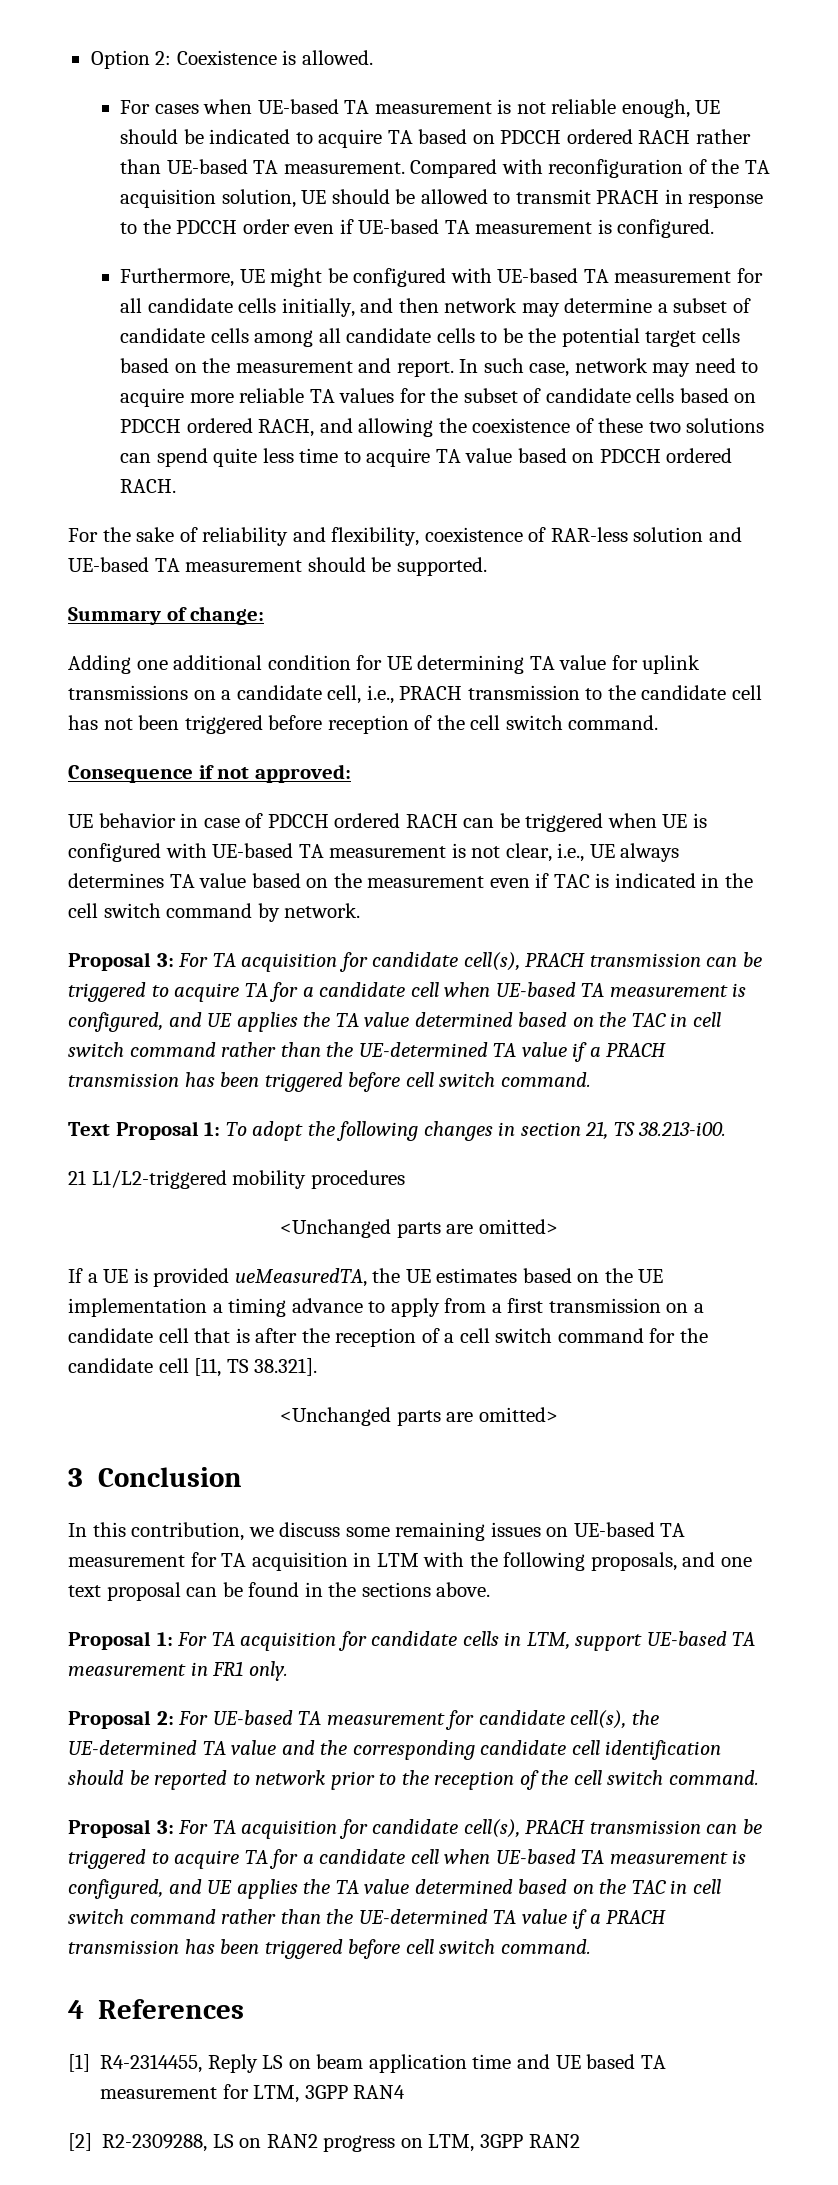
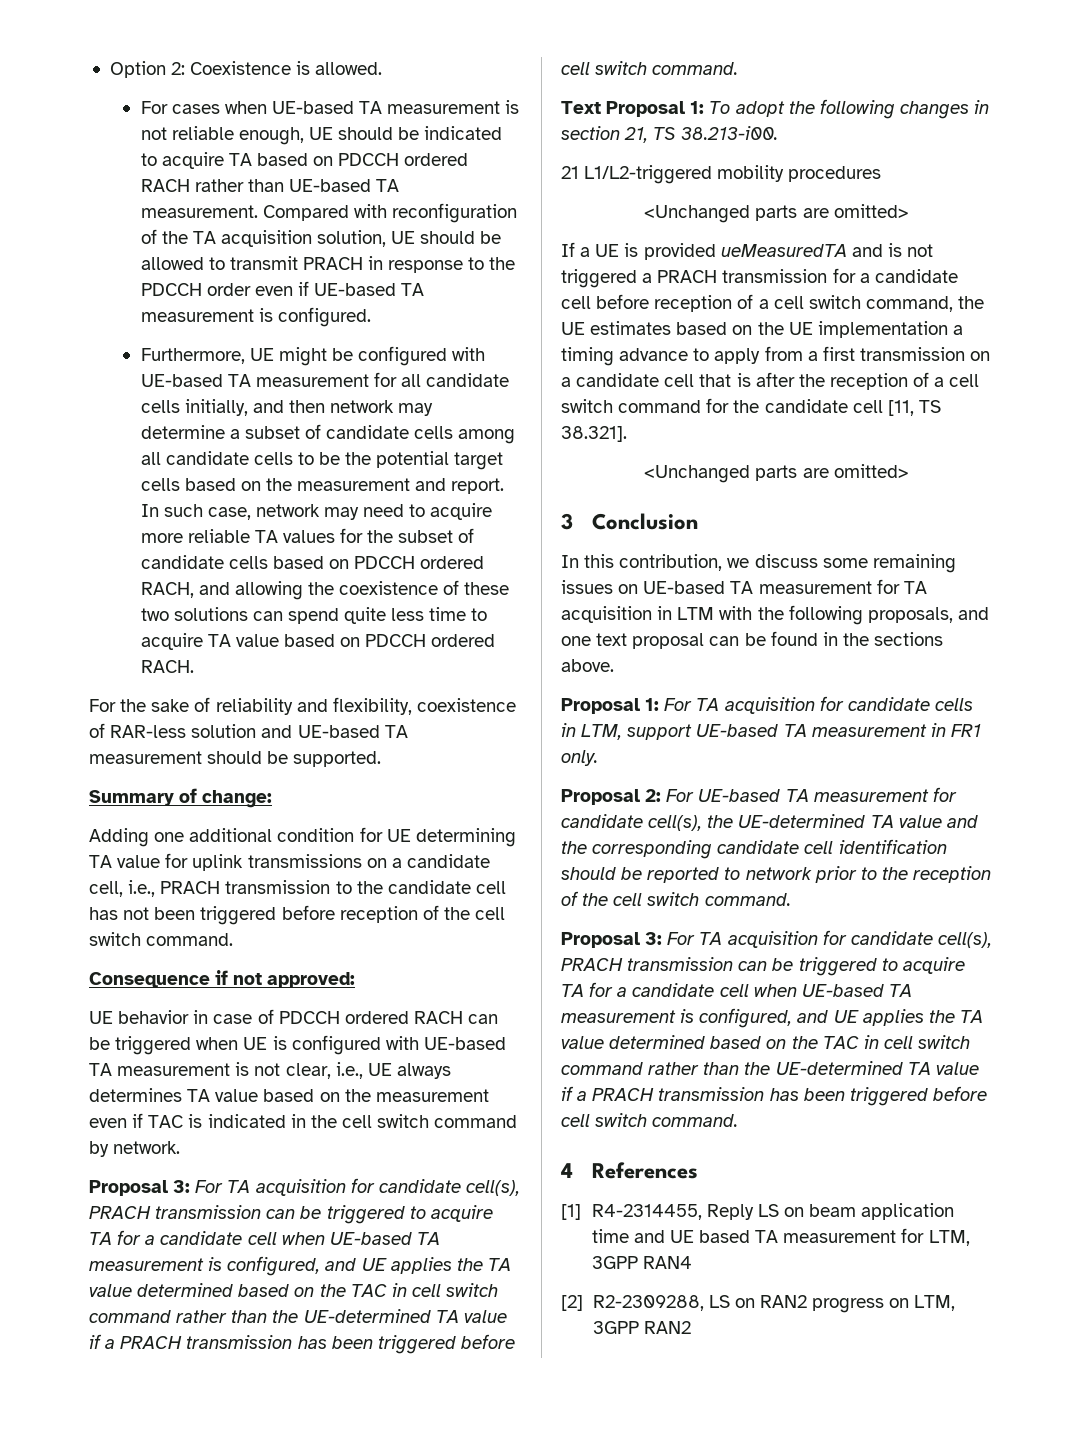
[234,1268,367,1287] ueMeasuredTA, -> [720,243,934,257] [561,268,958,288] [561,294,953,312] ueMeasuredTA and is not triggered a PRACH transmission for a candidate cell before reception of a cell switch command,

